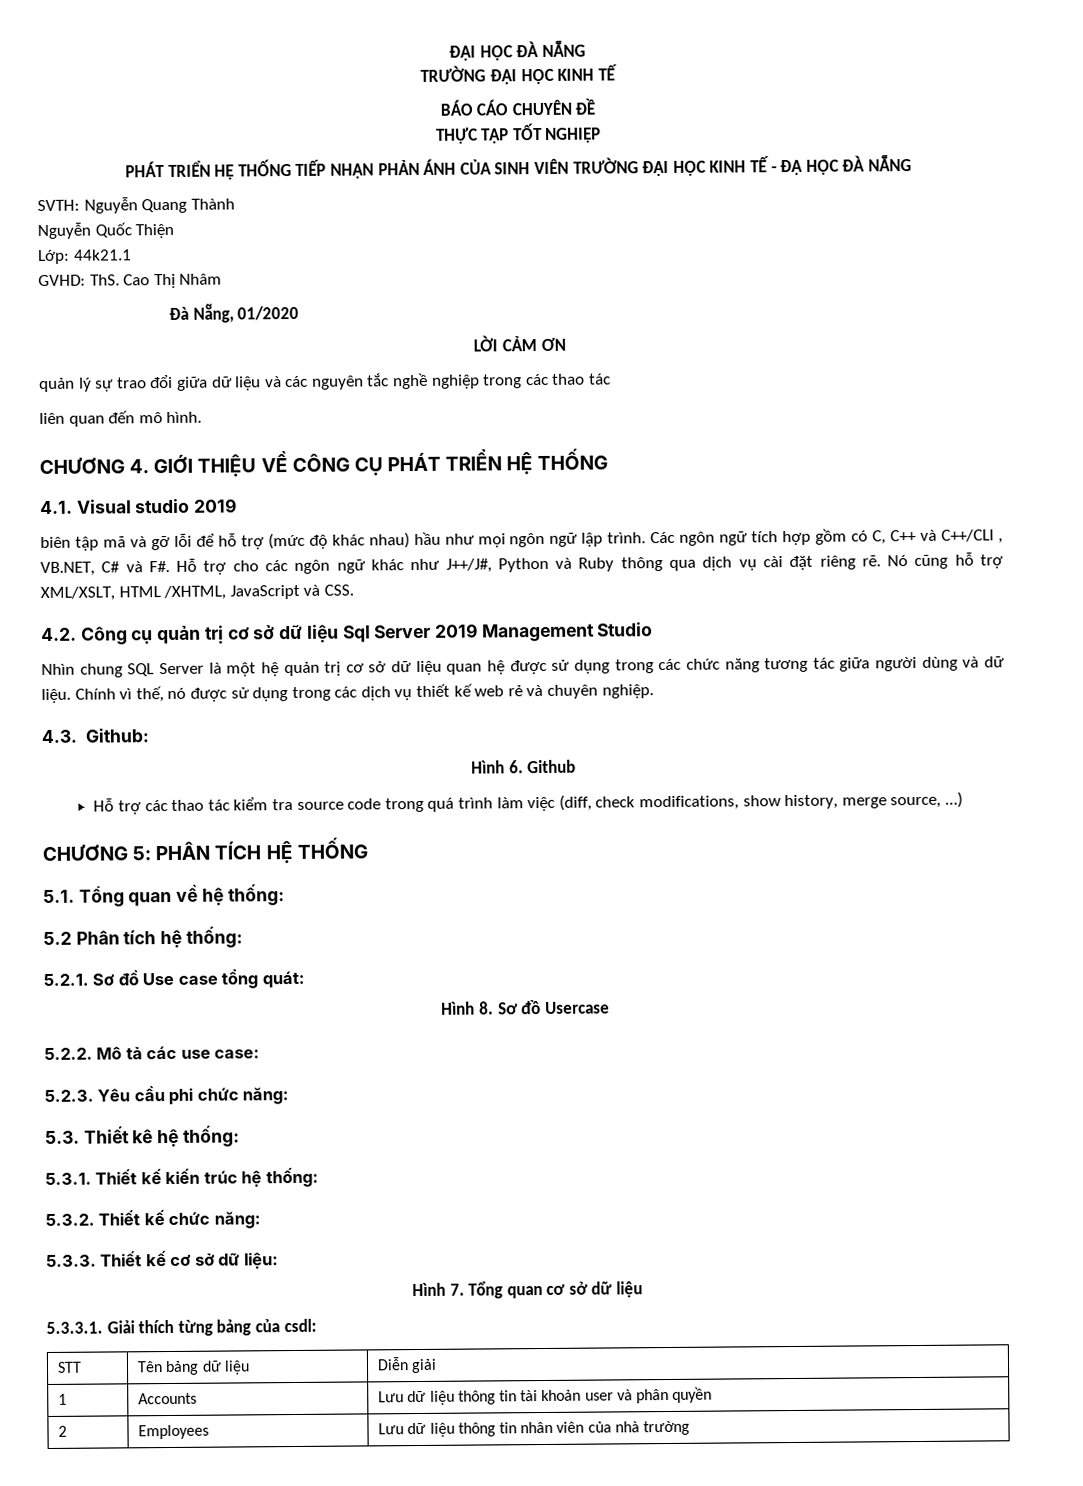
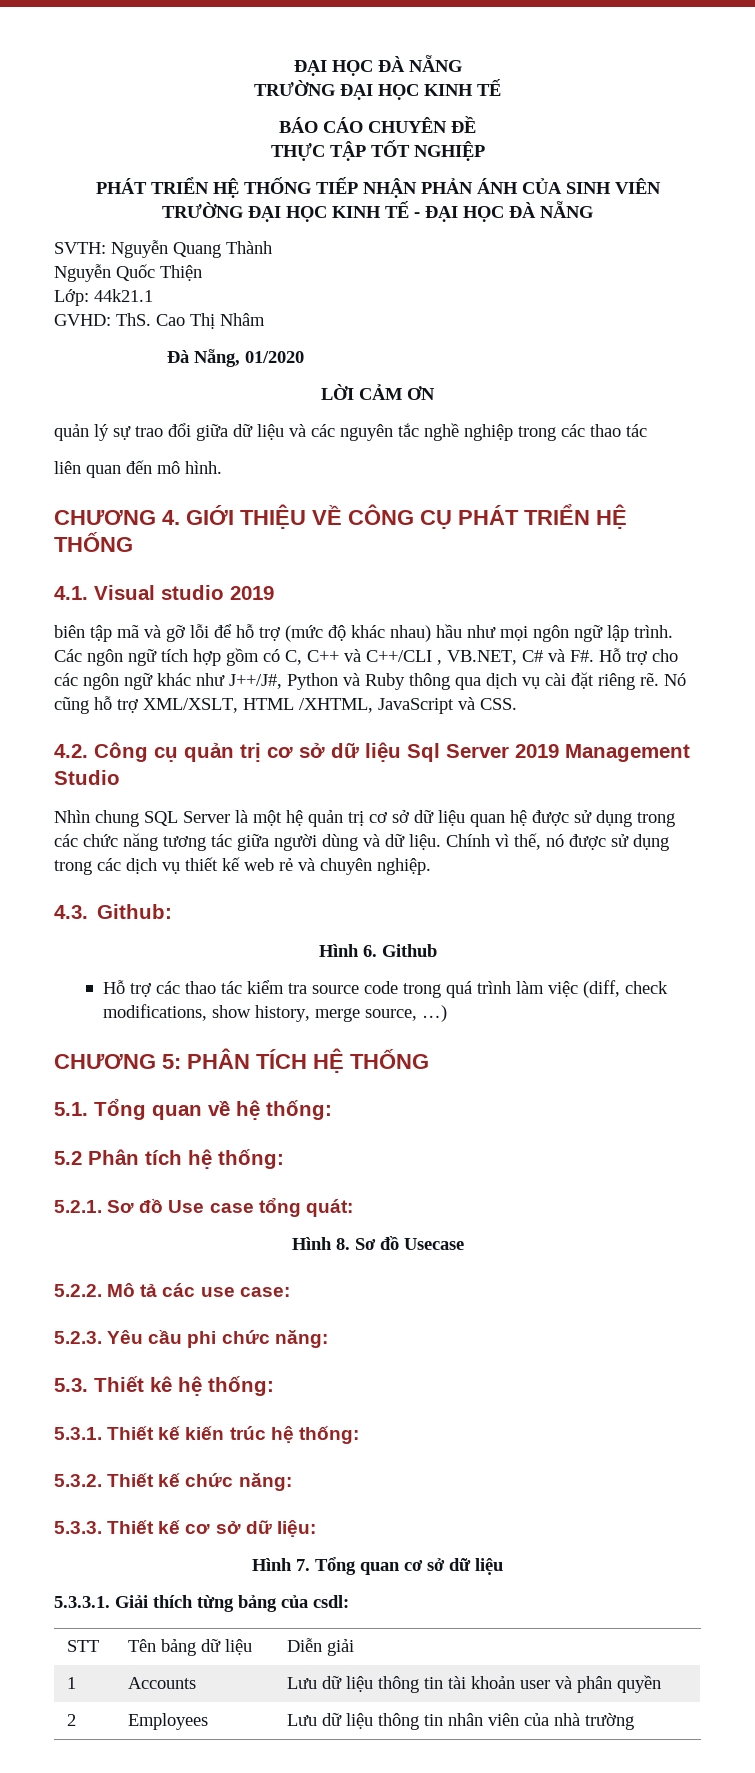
[780,159,804,176] ĐẠ -> [425,206,458,222] ĐẠI
[544,1001,610,1014] Usercase -> [403,1238,464,1250] Usecase

